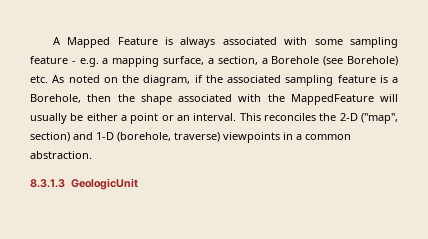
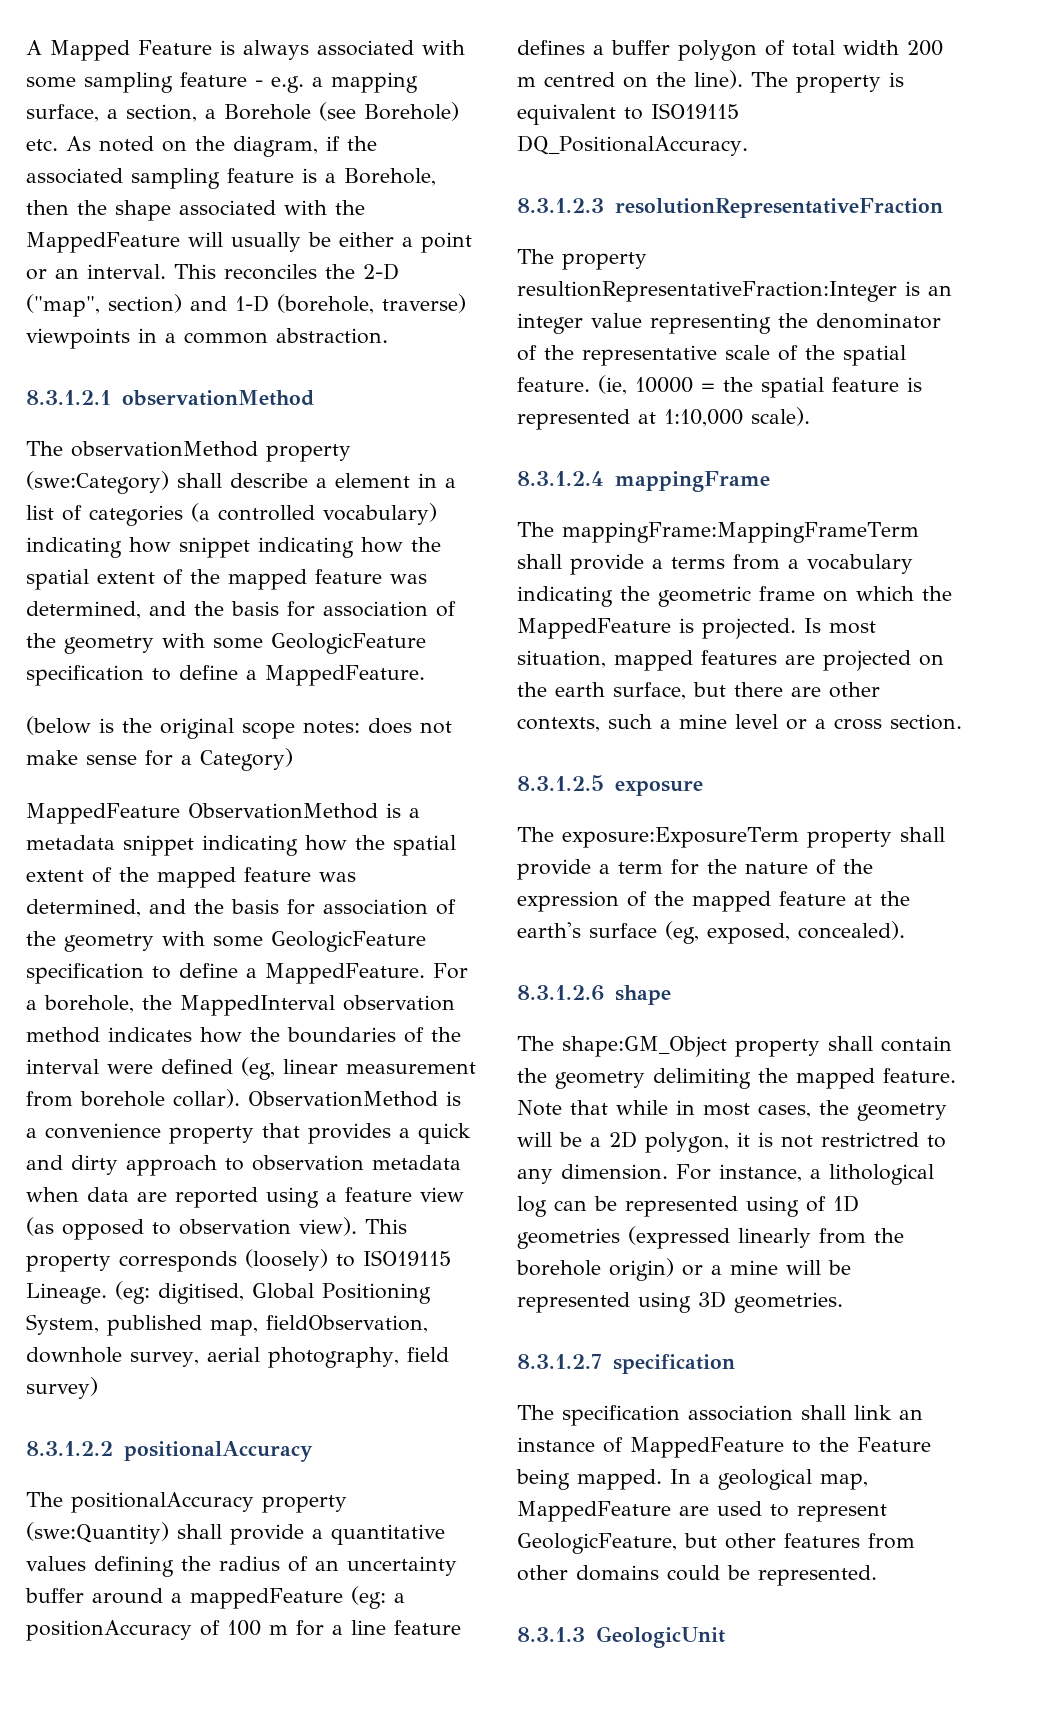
(92, 155) none -> [26,390,314,406] [26,441,351,462] [26,471,456,494] [26,503,437,526] [26,537,441,558] [26,569,427,590] [26,601,456,619] [26,633,426,654] [26,665,425,686] [26,716,452,739] [26,748,293,771] [26,803,420,824] [26,835,456,856] [26,867,356,888] [26,899,456,917] [26,931,426,952] [26,963,468,984] [26,995,455,1016] [26,1027,461,1043] [26,1057,476,1080] [26,1089,461,1108] [26,1123,471,1144] [26,1155,461,1176] [26,1187,464,1208] [26,1217,407,1240] [26,1249,451,1272] [26,1281,431,1304] [26,1314,428,1336] [26,1347,449,1368] [26,1377,98,1399] [26,1441,313,1462] [26,1492,347,1513] [26,1522,445,1545] [26,1556,457,1577] [25,1586,405,1609] [26,1620,461,1641] [517,40,943,61] [517,70,904,93] [517,103,739,125] [517,135,748,156] [517,198,943,218] [517,249,647,270] [517,281,952,302] [517,313,941,334] [517,345,906,366] [517,375,922,398] [517,407,810,430] [517,471,770,492] [517,522,919,543] [517,554,913,575] [517,586,952,607] [517,618,876,639] [517,650,944,671] [517,682,880,700] [517,714,962,732] [517,775,703,796] [517,827,945,848] [517,859,873,880] [517,891,910,912] [517,921,905,944] [517,985,671,1005] [517,1036,952,1057] [517,1068,956,1089] [517,1100,947,1121] [517,1131,946,1153] [517,1164,934,1185] [517,1195,859,1217] [517,1226,904,1249] [516,1258,851,1281] [517,1291,843,1313] [517,1354,735,1374] [517,1405,923,1426] [517,1437,931,1458] [516,1469,868,1490] [517,1501,887,1522] [517,1533,915,1554] [517,1565,877,1586] // 8.3.1.2.1 observationMethod // The observationMethod property (swe:Category) shall describe a element in a list of categories (a controlled vocabulary) indicating how snippet indicating how the spatial extent of the mapped feature was determined, and the basis for association of the geometry with some GeologicFeature specification to define a MappedFeature. // (below is the original scope notes: does not make sense for a Category) // MappedFeature ObservationMethod is a metadata snippet indicating how the spatial extent of the mapped feature was determined, and the basis for association of the geometry with some GeologicFeature specification to define a MappedFeature. For a borehole, the MappedInterval observation method indicates how the boundaries of the interval were defined (eg, linear measurement from borehole collar). ObservationMethod is a convenience property that provides a quick and dirty approach to observation metadata when data are reported using a feature view (as opposed to observation view). This property corresponds (loosely) to ISO19115 Lineage. (eg: digitised, Global Positioning System, published map, fieldObservation, downhole survey, aerial photography, field survey) // 8.3.1.2.2 positionalAccuracy // The positionalAccuracy property (swe:Quantity) shall provide a quantitative values defining the radius of an uncertainty buffer around a mappedFeature (eg: a positionAccuracy of 100 m for a line feature defines a buffer polygon of total width 200 m centred on the line). The property is equivalent to ISO19115 DQ_PositionalAccuracy. // 8.3.1.2.3 resolutionRepresentativeFraction // The property resultionRepresentativeFraction:Integer is an integer value representing the denominator of the representative scale of the spatial feature. (ie, 10000 = the spatial feature is represented at 1:10,000 scale). // 8.3.1.2.4 mappingFrame // The mappingFrame:MappingFrameTerm shall provide a terms from a vocabulary indicating the geometric frame on which the MappedFeature is projected. Is most situation, mapped features are projected on the earth surface, but there are other contexts, such a mine level or a cross section. // 8.3.1.2.5 exposure // The exposure:ExposureTerm property shall provide a term for the nature of the expression of the mapped feature at the earth's surface (eg, exposed, concealed). // 8.3.1.2.6 shape // The shape:GM_Object property shall contain the geometry delimiting the mapped feature. Note that while in most cases, the geometry will be a 2D polygon, it is not restrictred to any dimension. For instance, a lithological log can be represented using of 1D geometries (expressed linearly from the borehole origin) or a mine will be represented using 3D geometries. // 8.3.1.2.7 specification // The specification association shall link an instance of MappedFeature to the Feature being mapped. In a geological map, MappedFeature are used to represent GeologicFeature, but other features from other domains could be represented.

